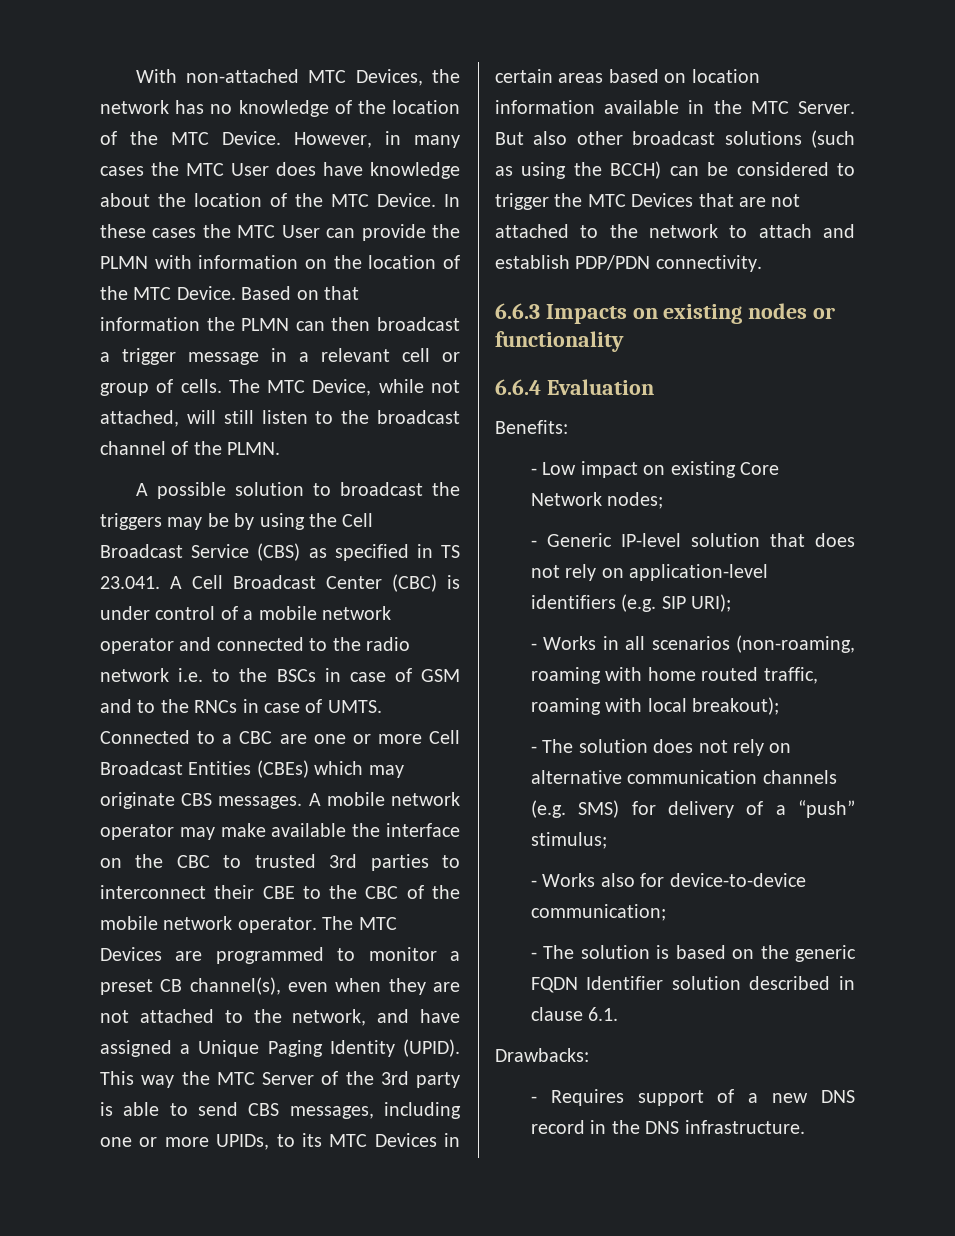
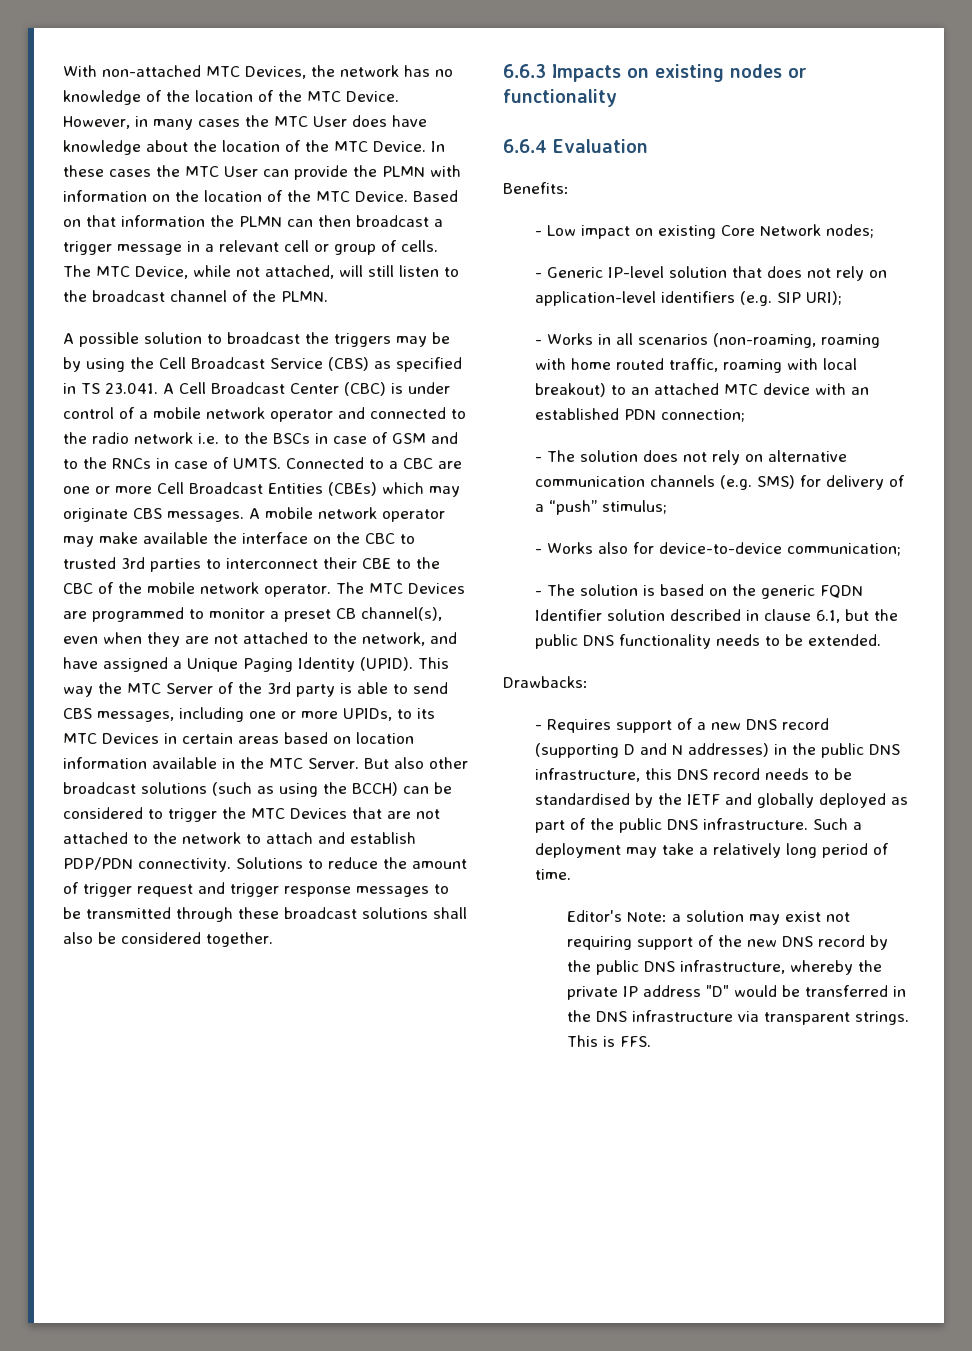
(762, 263) none -> [236,857,467,869] [63,882,449,897] [63,907,467,922] [63,932,273,947] Solutions to reduce the amount of trigger request and trigger response messages to be transmitted through these broadcast solutions shall also be considered together.
[692,697,780,715] breakout); -> [534,383,869,397] [534,408,745,422] breakout) to an attached MTC device with an established PDN connection;
[588,1007,619,1021] 6.1. -> [815,609,898,623] [534,634,881,649] 6.1, but the public DNS functionality needs to be extended.
[590,1120,805,1134] in the DNS infrastructure. -> [534,743,900,758] [534,768,852,782] [534,793,908,808] [534,818,862,833] [534,843,889,858] [534,869,571,880] [566,910,850,925] [566,935,888,950] [566,960,882,975] [566,985,906,1000] [566,1010,909,1025] [566,1035,651,1047] (supporting D and N addresses) in the public DNS infrastructure, this DNS record needs to be standardised by the IETF and globally deployed as part of the public DNS infrastructure. Such a deployment may take a relatively long period of time. // Editor's Note: a solution may exist not requiring support of the new DNS record by the public DNS infrastructure, whereby the private IP address "D" would be transferred in the DNS infrastructure via transparent strings. This is FFS.

